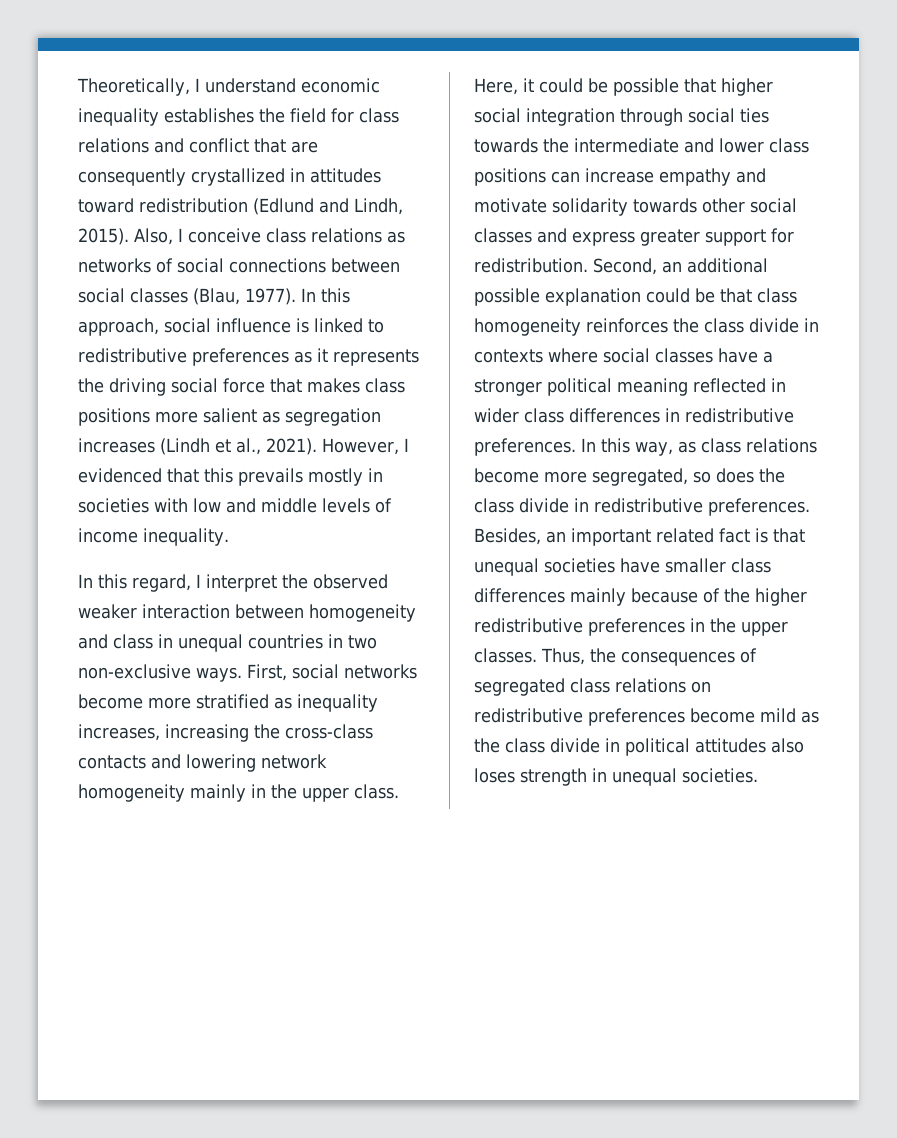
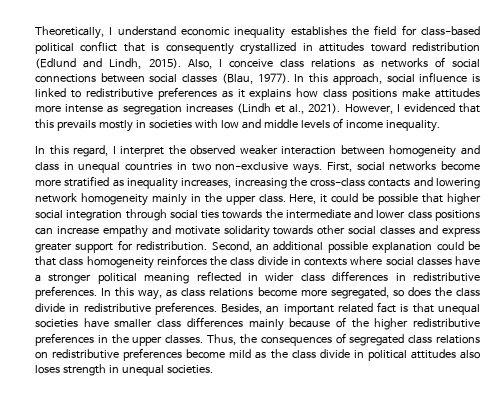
[359,108,399,123] [78,138,184,153] class relations and -> [420,26,480,36] [35,43,74,54] class-based political
[291,141,318,153] are -> [151,43,160,51] is
[333,349,419,366] [78,378,405,396] [78,408,257,426] represents the driving social force that makes class positions more salient -> [249,88,481,100] [35,104,104,113] explains how class positions make attitudes more intense

